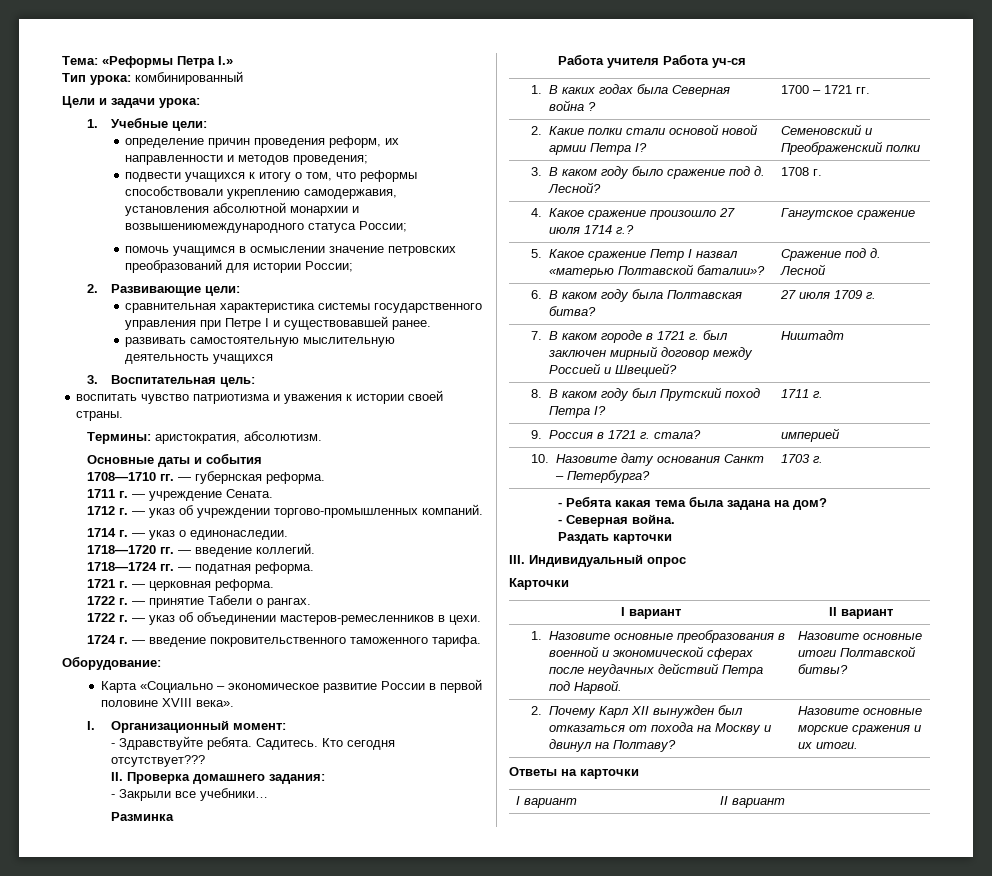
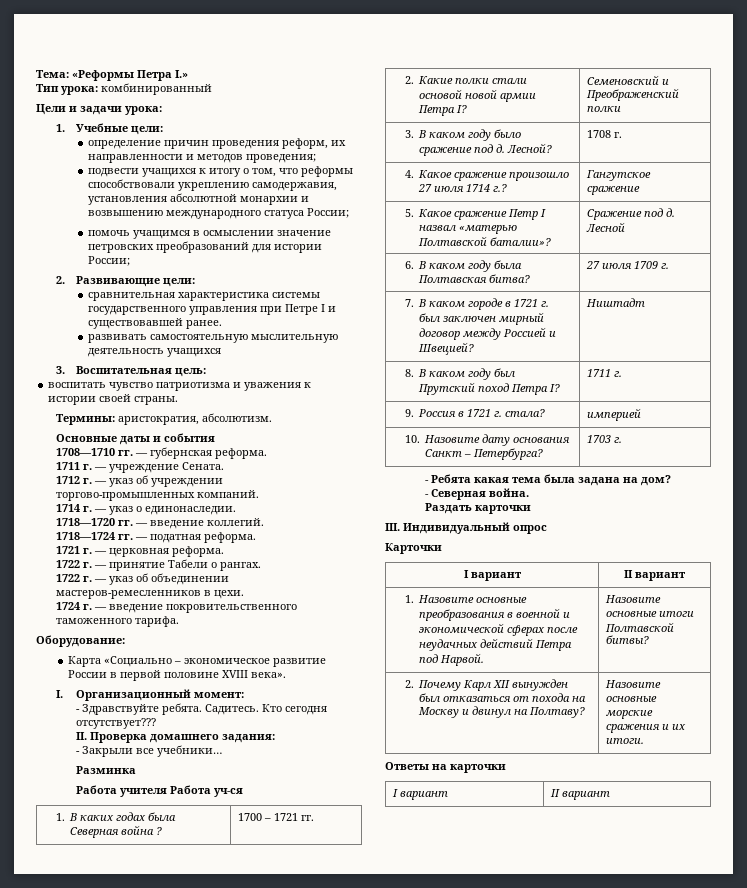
[125,223,305,233] возвышениюмеждународного -> [87,210,261,219] возвышению международного

